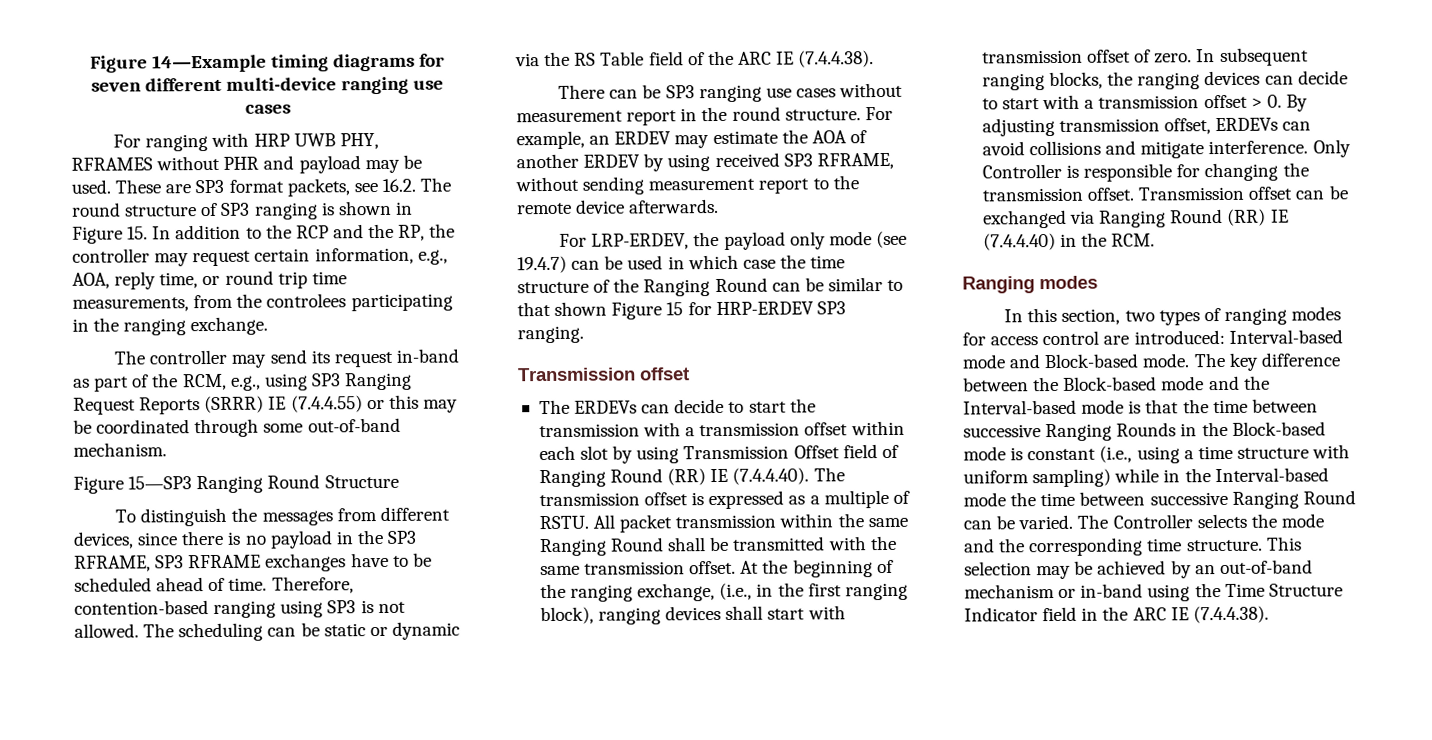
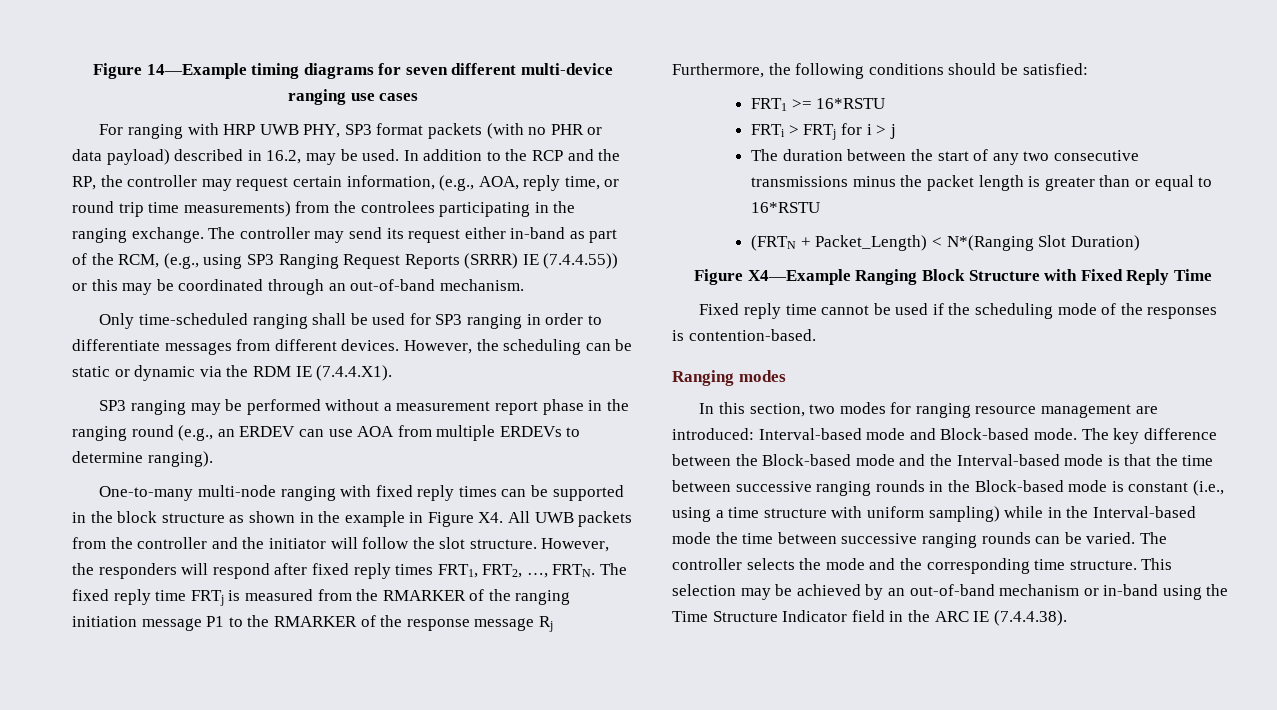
[71,154,422,174] [71,177,452,197] [71,200,413,220] [72,226,149,244] RFRAMES without PHR and payload may be used. These are SP3 format packets, see 16.2. The round structure of SP3 ranging is shown in Figure 15. -> [344,123,603,139] [72,149,400,165] SP3 format packets (with no PHR or data payload) described in 16.2, may be used.
[417,249,448,265] e.g., -> [439,175,475,191] (e.g.,
[72,297,189,312] measurements, -> [183,201,291,217] measurements)
(269, 326) // -> (204, 235) none
(393, 359) none -> [464,227,506,239] either
[230,375,261,391] e.g., -> [163,253,199,269] (e.g.,
[290,395,363,413] (7.4.4.55) -> [543,253,619,269] (7.4.4.55))
[263,423,304,433] some -> [328,283,346,291] an
[73,474,399,494] [115,506,450,527] [73,529,418,549] [74,552,432,572] [74,576,354,594] [74,600,406,618] [74,623,175,638] Figure 15—SP3 Ranging Round Structure // To distinguish the messages from different devices, since there is no payload in the SP3 RFRAME, SP3 RFRAME exchanges have to be scheduled ahead of time. Therefore, contention-based ranging using SP3 is not allowed. The -> [99,313,602,329] [72,339,499,355] Only time-scheduled ranging shall be used for SP3 ranging in order to differentiate messages from different devices. However, the
[574,50,875,68] [558,82,904,103] [516,106,893,126] [516,129,867,150] [516,152,894,172] [515,175,859,195] [517,198,720,215] [559,230,907,250] [517,254,846,274] [517,277,904,297] [517,301,846,320] [517,325,584,344] [517,367,690,382] [538,398,816,415] [538,420,905,438] [538,444,899,464] [538,467,845,488] [538,489,910,510] [538,513,908,533] [539,535,897,557] [539,559,894,578] [539,582,908,602] [539,605,846,625] [981,47,1309,67] [981,70,1348,91] [981,94,1308,112] [981,117,1312,137] [981,139,1351,159] [981,162,1309,182] [981,185,1348,202] [982,208,1289,229] [982,232,1156,251] RS Table field of the ARC IE (7.4.4.38). // There can be SP3 ranging use cases without measurement report in the round structure. For example, an ERDEV may estimate the AOA of another ERDEV by using received SP3 RFRAME, without sending measurement report to the remote device afterwards. // For LRP-ERDEV, the payload only mode (see 19.4.7) can be used in which case the time structure of the Ranging Round can be similar to that shown Figure 15 for HRP-ERDEV SP3 ranging. // Transmission offset // The ERDEVs can decide to start the transmission with a transmission offset within each slot by using Transmission Offset field of Ranging Round (RR) IE (7.4.4.40). The transmission offset is expressed as a multiple of RSTU. All packet transmission within the same Ranging Round shall be transmitted with the same transmission offset. At the beginning of the ranging exchange, (i.e., in the first ranging block), ranging devices shall start with transmission offset of zero. In subsequent ranging blocks, the ranging devices can decide to start with a transmission offset > 0. By adjusting transmission offset, ERDEVs can avoid collisions and mitigate interference. Only Controller is responsible for changing the transmission offset. Transmission offset can be exchanged via Ranging Round (RR) IE (7.4.4.40) in the RCM. -> [252,365,393,381] [99,399,629,415] [72,425,581,441] [72,451,213,467] [99,485,624,501] [72,511,633,527] [72,537,610,552] [72,563,628,579] [72,589,571,606] [72,615,553,632] [672,63,1088,79] [751,98,886,111] [751,123,896,140] [751,149,1140,165] [751,175,1213,191] [751,202,821,213] [751,235,1140,251] [694,269,1212,285] [699,303,1218,319] [672,329,816,341] RDM IE (7.4.4.X1). // SP3 ranging may be performed without a measurement report phase in the ranging round (e.g., an ERDEV can use AOA from multiple ERDEVs to determine ranging). // One-to-many multi-node ranging with fixed reply times can be supported in the block structure as shown in the example in Figure X4. All UWB packets from the controller and the initiator will follow the slot structure. However, the responders will respond after fixed reply times FRT1, FRT2, …, FRTN. The fixed reply time FRTj is measured from the RMARKER of the ranging initiation message P1 to the RMARKER of the response message Rj Furthermore, the following conditions should be satisfied: // FRT1 >= 16*RSTU // FRTi > FRTj for i > j // The duration between the start of any two consecutive transmissions minus the packet length is greater than or equal to 16*RSTU // (FRTN + Packet_Length) < N*(Ranging Slot Duration) // Figure X4—Example Ranging Block Structure with Fixed Reply Time // Fixed reply time cannot be used if the scheduling mode of the responses is contention-based.
[1158,306,1342,326] [962,330,1100,346] types of ranging modes for access control -> [839,402,1132,418] modes for ranging resource management
[1045,422,1177,442] Ranging Rounds -> [816,480,925,496] ranging rounds
[1231,490,1356,509] Ranging Round -> [921,532,1031,548] ranging rounds
[1112,514,1193,529] Controller -> [672,558,742,570] controller

